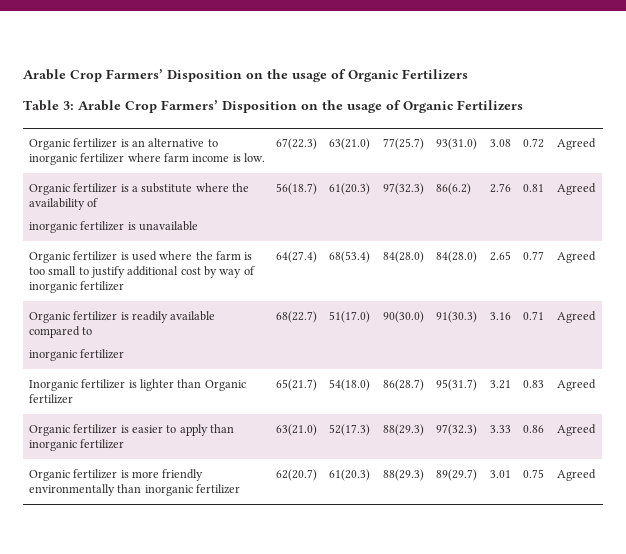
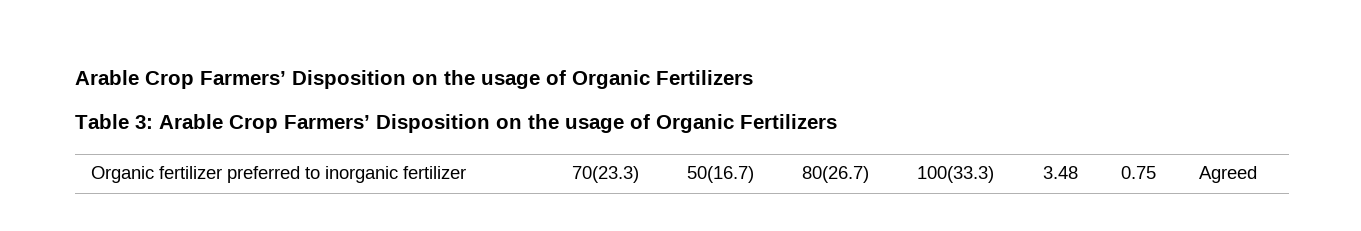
[120,138,205,147] is an alternative -> [226,166,300,183] preferred
[127,153,266,162] [275,138,317,150] [328,138,370,150] [382,138,424,150] [435,138,477,150] [489,139,511,147] [522,138,544,148] [556,138,596,150] [28,183,250,195] [28,198,99,210] [28,221,198,233] [275,183,317,195] [328,183,370,195] [382,183,424,195] [435,183,471,195] [489,183,511,193] [522,184,544,192] [556,183,596,195] [28,251,253,263] [28,266,255,278] [28,281,125,293] [275,251,317,263] [328,251,370,263] [382,251,424,263] [435,251,477,263] [489,251,511,261] [522,251,544,260] [556,251,596,263] [28,311,216,323] [28,326,93,338] [28,349,125,361] [275,311,317,323] [328,311,370,323] [382,311,424,323] [435,311,477,323] [489,312,511,320] [522,311,544,320] [556,311,596,323] [28,379,246,391] [28,394,73,404] [275,379,317,391] [328,379,370,391] [382,379,424,391] [435,379,477,391] [489,380,511,389] [522,380,544,388] [556,379,596,391] [28,424,235,436] [28,439,125,451] [275,424,317,436] [328,424,370,436] [382,424,424,436] [435,424,477,436] [489,425,511,433] [522,425,544,433] [556,424,596,436] [28,469,204,481] [28,484,240,496] [275,469,317,481] [328,469,370,481] [382,469,424,481] [435,469,477,481] [489,470,511,478] where farm income is low. | 67(22.3) | 63(21.0) | 77(25.7) | 93(31.0) | 3.08 | 0.72 | Agreed // Organic fertilizer is a substitute where the availability of // inorganic fertilizer is unavailable | 56(18.7) | 61(20.3) | 97(32.3) | 86(6.2) | 2.76 | 0.81 | Agreed // Organic fertilizer is used where the farm is too small to justify additional cost by way of inorganic fertilizer | 64(27.4) | 68(53.4) | 84(28.0) | 84(28.0) | 2.65 | 0.77 | Agreed // Organic fertilizer is readily available compared to // inorganic fertilizer | 68(22.7) | 51(17.0) | 90(30.0) | 91(30.3) | 3.16 | 0.71 | Agreed // Inorganic fertilizer is lighter than Organic fertilizer | 65(21.7) | 54(18.0) | 86(28.7) | 95(31.7) | 3.21 | 0.83 | Agreed // Organic fertilizer is easier to apply than inorganic fertilizer | 63(21.0) | 52(17.3) | 88(29.3) | 97(32.3) | 3.33 | 0.86 | Agreed // Organic fertilizer is more friendly environmentally than inorganic fertilizer | 62(20.7) | 61(20.3) | 88(29.3) | 89(29.7) | 3.01 -> [571,166,639,183] [686,166,754,183] [801,166,869,183] [916,166,994,183] [1042,166,1078,179] | 70(23.3) | 50(16.7) | 80(26.7) | 100(33.3) | 3.48

